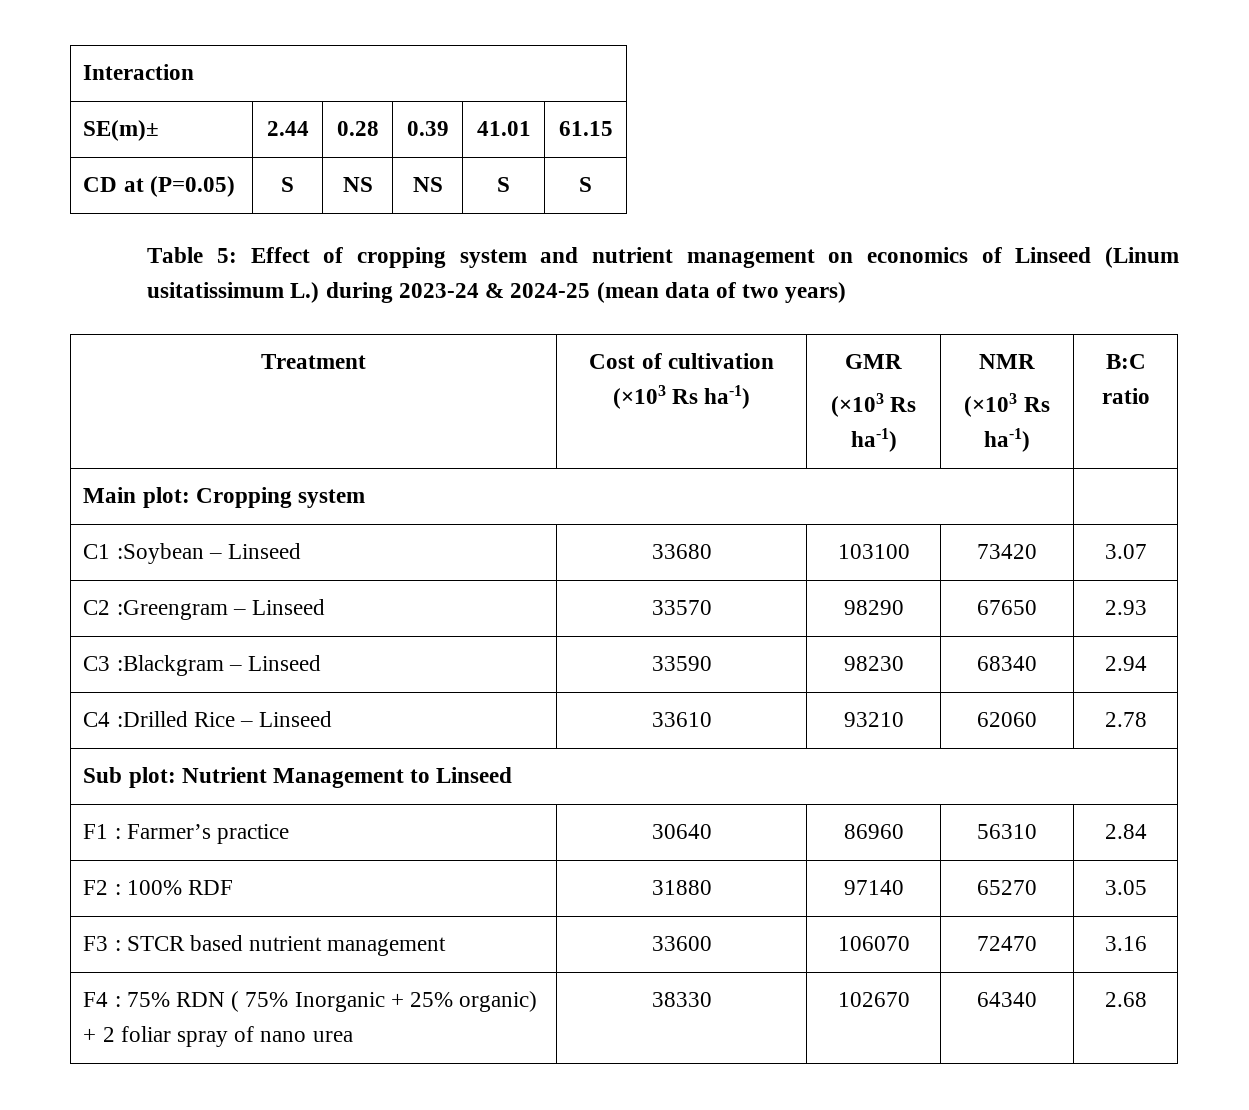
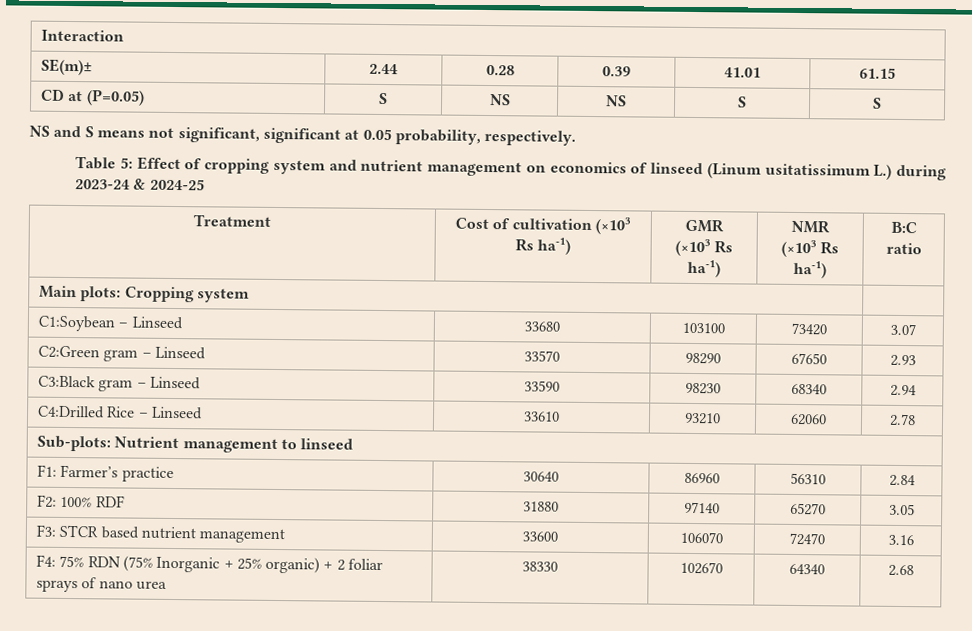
(592, 184) none -> [29,125,577,146] // NS and S means not significant, significant at 0.05 probability, respectively.
[1015,247,1092,263] Linseed -> [650,162,704,175] linseed
[596,282,847,303] (mean data of two years) -> (205, 184) none
[142,487,190,508] plot: -> [80,286,122,302] plots:
[83,543,204,564] C1 :Soybean -> [37,315,115,332] C1:Soybean
[83,600,228,620] C2 :Greengram -> [37,345,139,362] C2:Green gram
[83,655,224,676] C3 :Blackgram -> [37,375,134,392] C3:Black gram
[83,711,188,727] C4 :Drilled -> [36,405,105,419] C4:Drilled
[83,767,513,788] [83,824,121,839] Sub plot: Nutrient Management to Linseed // F1 : -> [36,435,354,454] [36,464,57,477] Sub-plots: Nutrient management to linseed // F1:
[83,880,121,895] F2 : -> [36,494,57,508] F2:
[83,936,121,951] F3 : -> [35,524,56,537] F3:
[83,991,289,1012] F4 : 75% RDN ( 75% -> [35,554,153,572] F4: 75% RDN (75%
[177,1031,229,1047] spray -> [35,579,78,593] sprays

